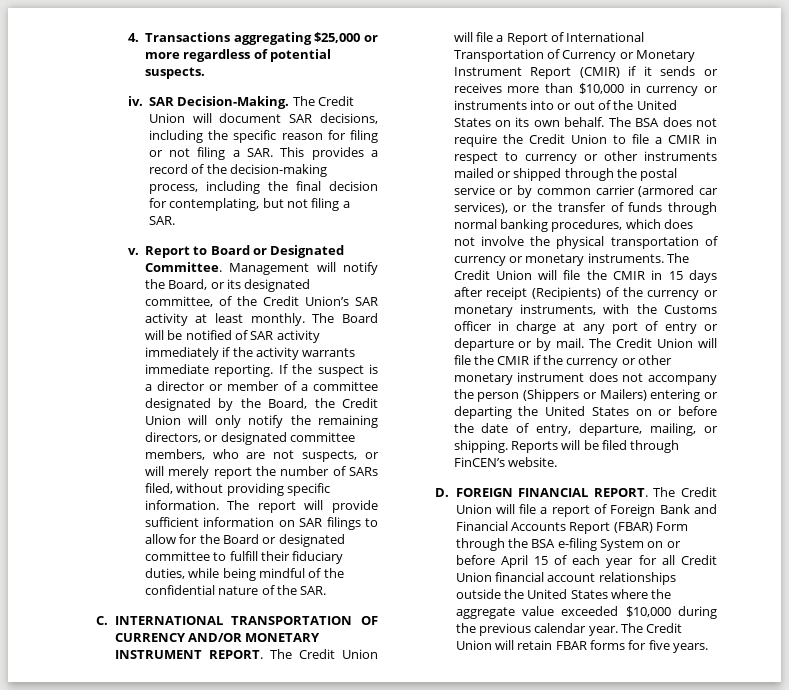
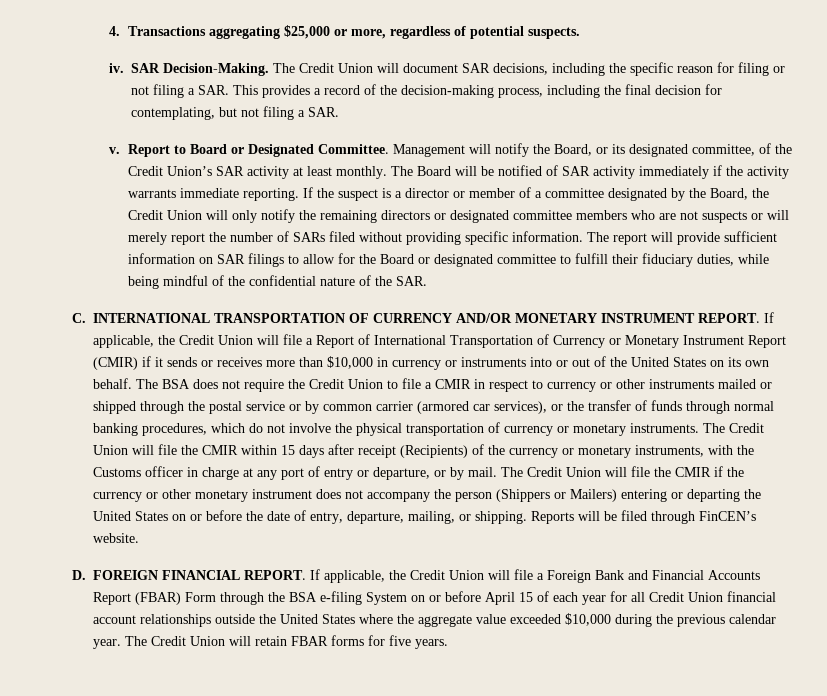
[144,52,180,59] more -> [350,29,386,39] more,
[144,432,355,445] [144,449,205,460] directors, or designated committee members, -> [380,210,627,223] directors or designated committee members
[302,450,358,462] suspects, -> [701,211,747,223] suspects
[144,483,173,494] filed, -> [328,231,355,242] filed
[269,649,292,659] The -> [764,312,775,323] [93,335,176,348] If applicable, the
[664,219,694,229] does -> [249,423,264,433] do
[651,270,663,280] in -> [241,445,278,455] within
[453,338,514,351] departure -> [373,467,431,480] departure,
[653,487,717,497] [455,504,608,517] The Credit Union will file a report of -> [310,569,545,583] If applicable, the Credit Union will file a

